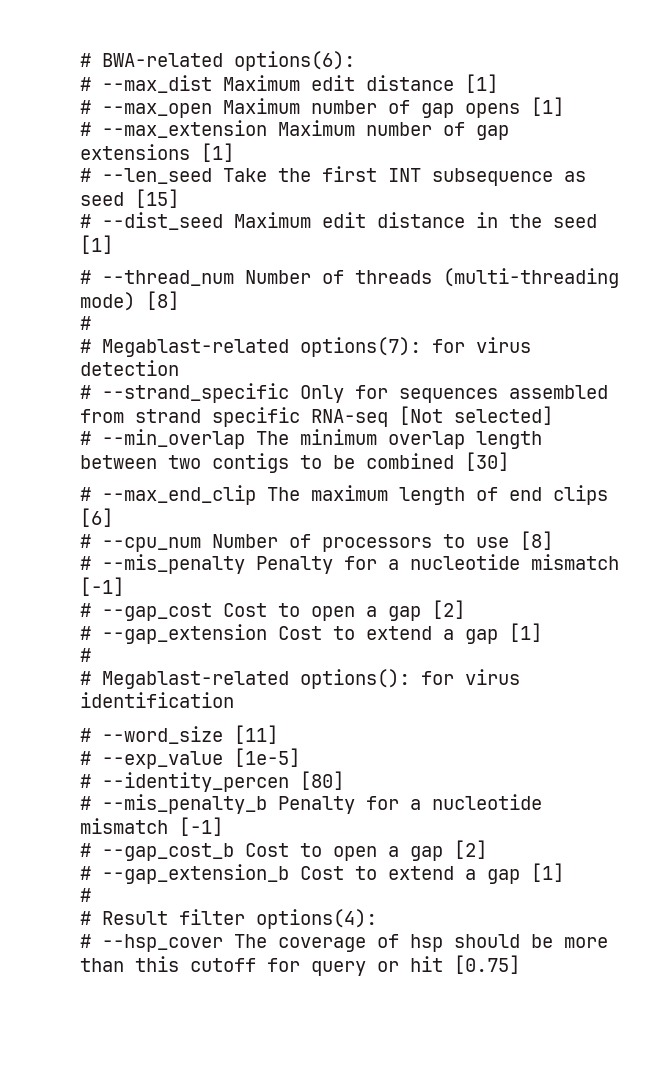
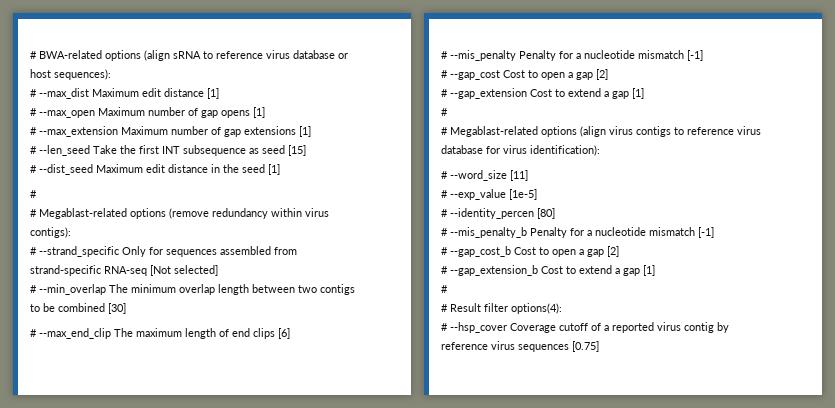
[234,51,355,71] options(6): -> [105,50,348,61] [30,69,111,80] options (align sRNA to reference virus database or host sequences):
[102,268,619,288] [80,291,179,311] [80,316,91,330] [80,337,531,357] [80,360,179,376] --thread_num Number of threads (multi-threading mode) [8] // # // # Megablast-related options(7): for virus detection -> [30,208,329,219] [30,227,71,238] // # Megablast-related options (remove redundancy within virus contigs):
[135,407,300,427] strand specific -> [30,265,101,276] strand-specific
[80,531,553,552] // # --cpu_num Number of processors to use [8] -> (290, 333) none
[300,669,520,689] [80,692,234,708] options(): for virus identification -> [541,126,761,137] [441,145,600,156] options (align virus contigs to reference virus database for virus identification):
[234,934,608,952] [80,956,443,976] The coverage of hsp should be more than this cutoff for query or hit -> [510,322,729,333] [441,341,569,352] Coverage cutoff of a reported virus contig by reference virus sequences

